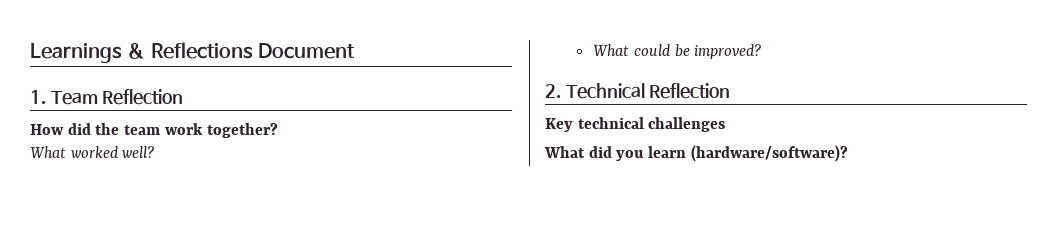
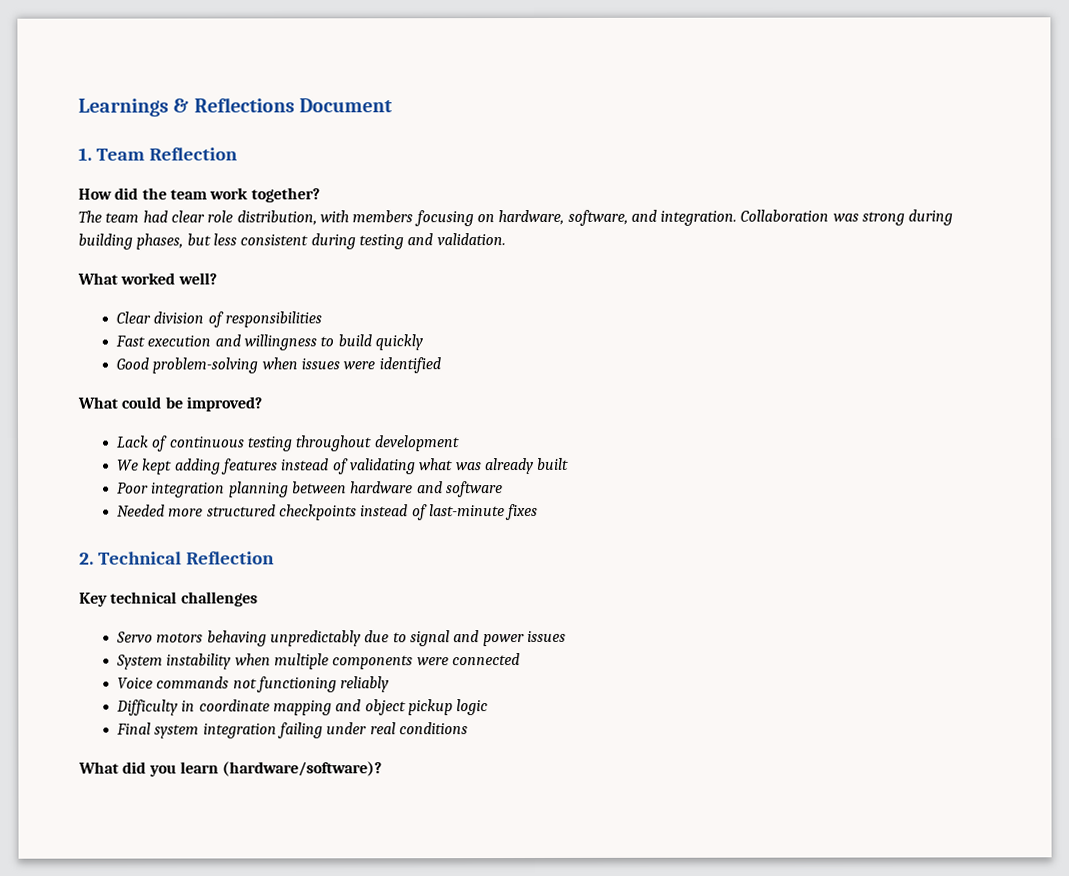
[30,146,155,158] [593,44,762,59] What worked well? // What could be improved? -> [78,209,954,227] [78,233,506,250] [77,272,217,285] [116,311,323,328] [115,334,424,351] [116,357,441,374] [77,396,262,412] [116,435,460,452] [117,457,570,475] [117,481,504,498] [117,503,539,521] The team had clear role distribution, with members focusing on hardware, software, and integration. Collaboration was strong during building phases, but less consistent during testing and validation. // What worked well? // Clear division of responsibilities // Fast execution and willingness to build quickly // Good problem-solving when issues were identified // What could be improved? // Lack of continuous testing throughout development // We kept adding features instead of validating what was already built // Poor integration planning between hardware and software // Needed more structured checkpoints instead of last-minute fixes
(726, 124) none -> [116,630,566,647] [116,653,521,670] [117,676,390,693] [116,699,489,716] [116,722,469,739] // Servo motors behaving unpredictably due to signal and power issues // System instability when multiple components were connected // Voice commands not functioning reliably // Difficulty in coordinate mapping and object pickup logic // Final system integration failing under real conditions

